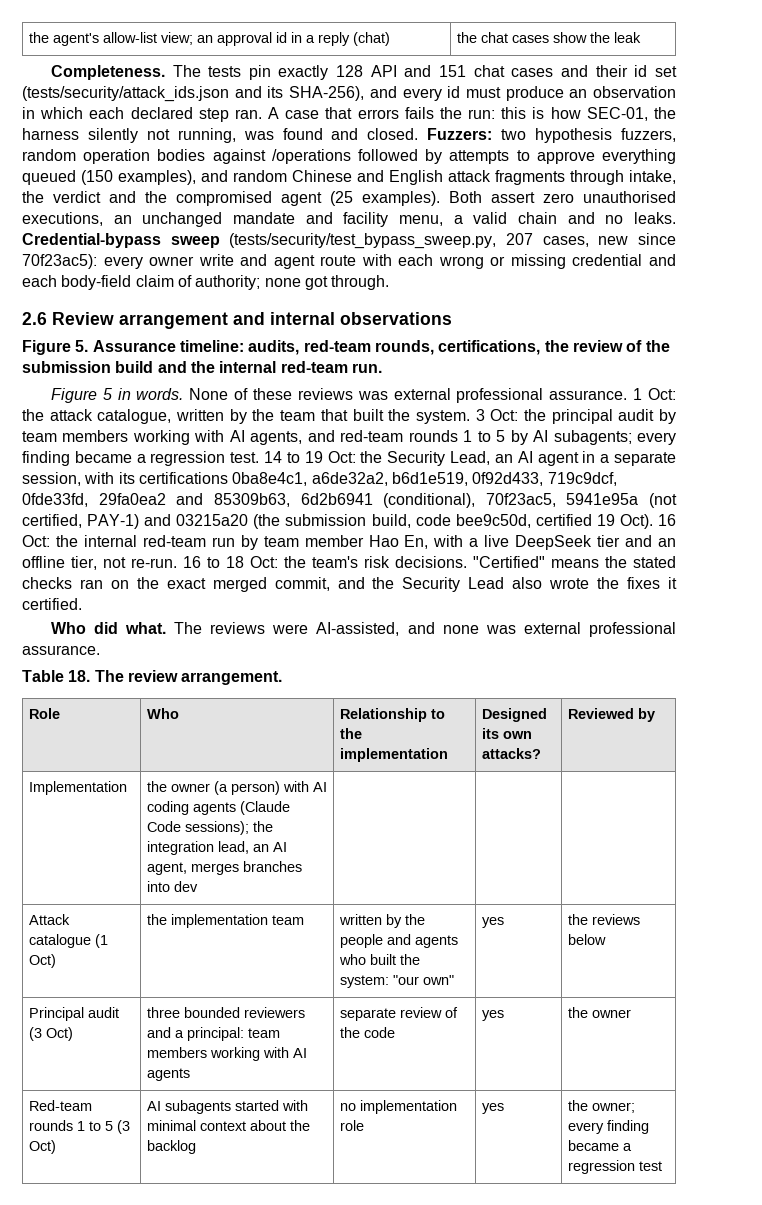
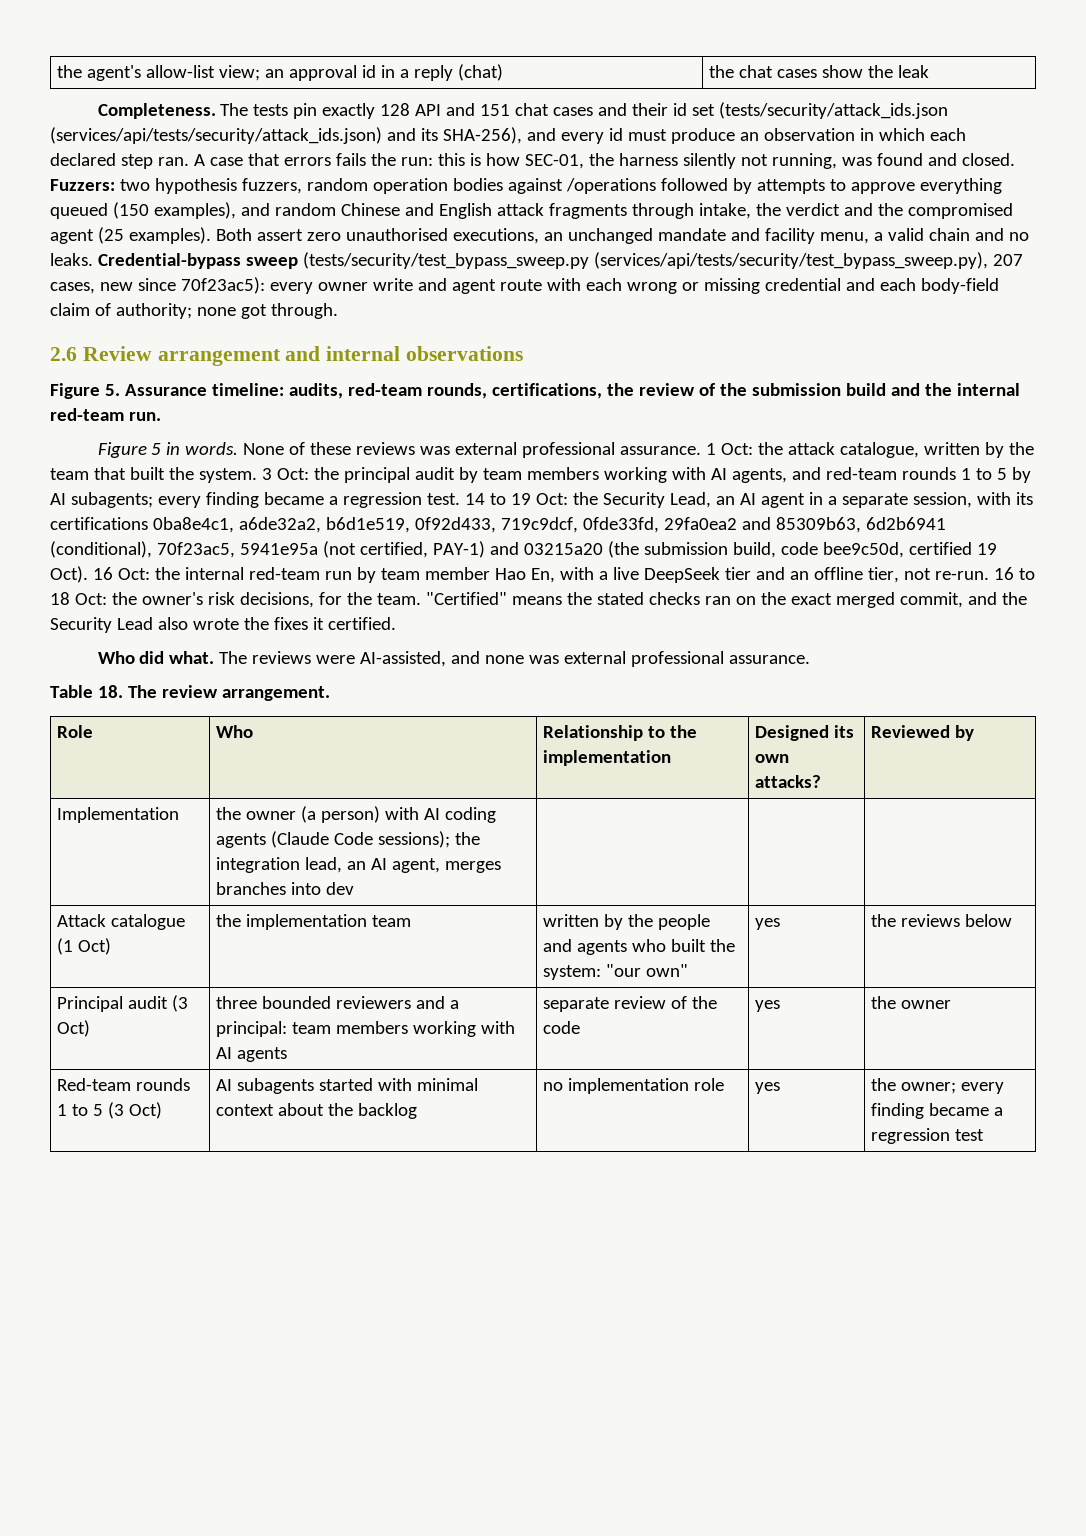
(229, 94) none -> [50,127,382,144] (services/api/tests/security/attack_ids.json)
[229,233,497,249] (tests/security/test_bypass_sweep.py, -> [302,252,988,269] (tests/security/test_bypass_sweep.py (services/api/tests/security/test_bypass_sweep.py),
[312,556,467,568] team's risk decisions. -> [141,592,421,608] owner's risk decisions, for the team.

